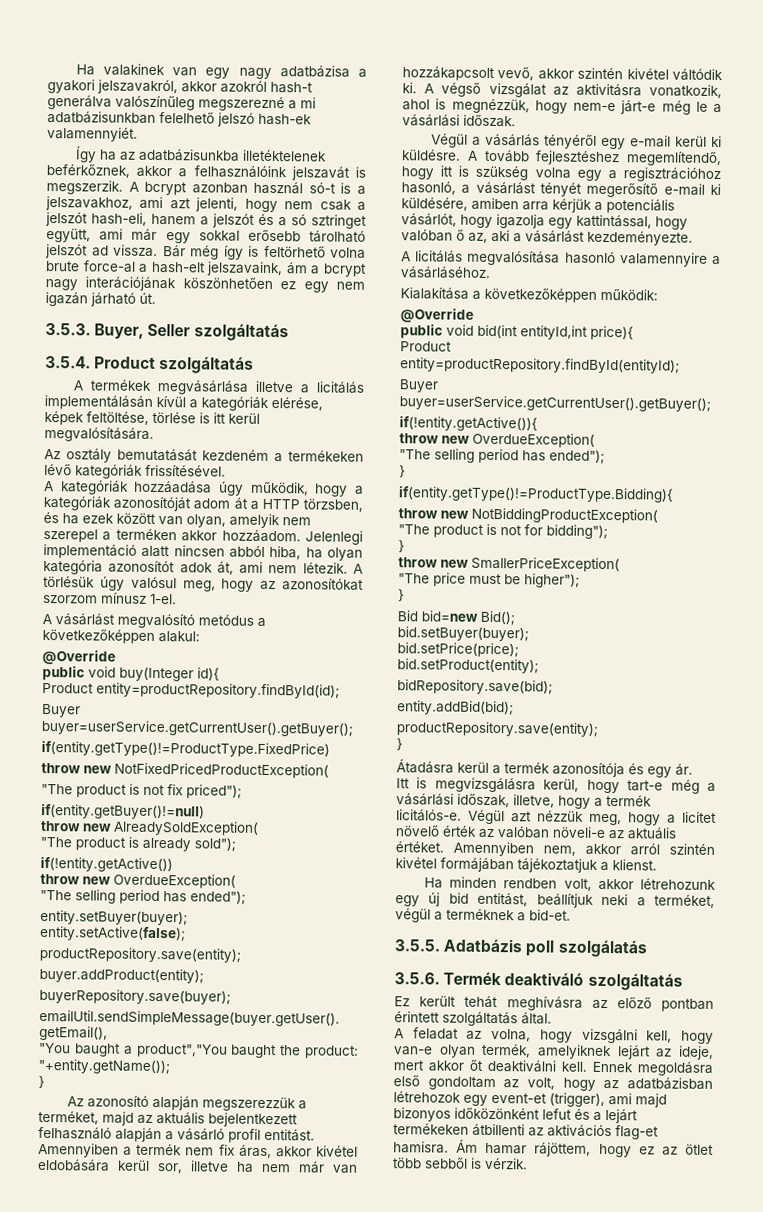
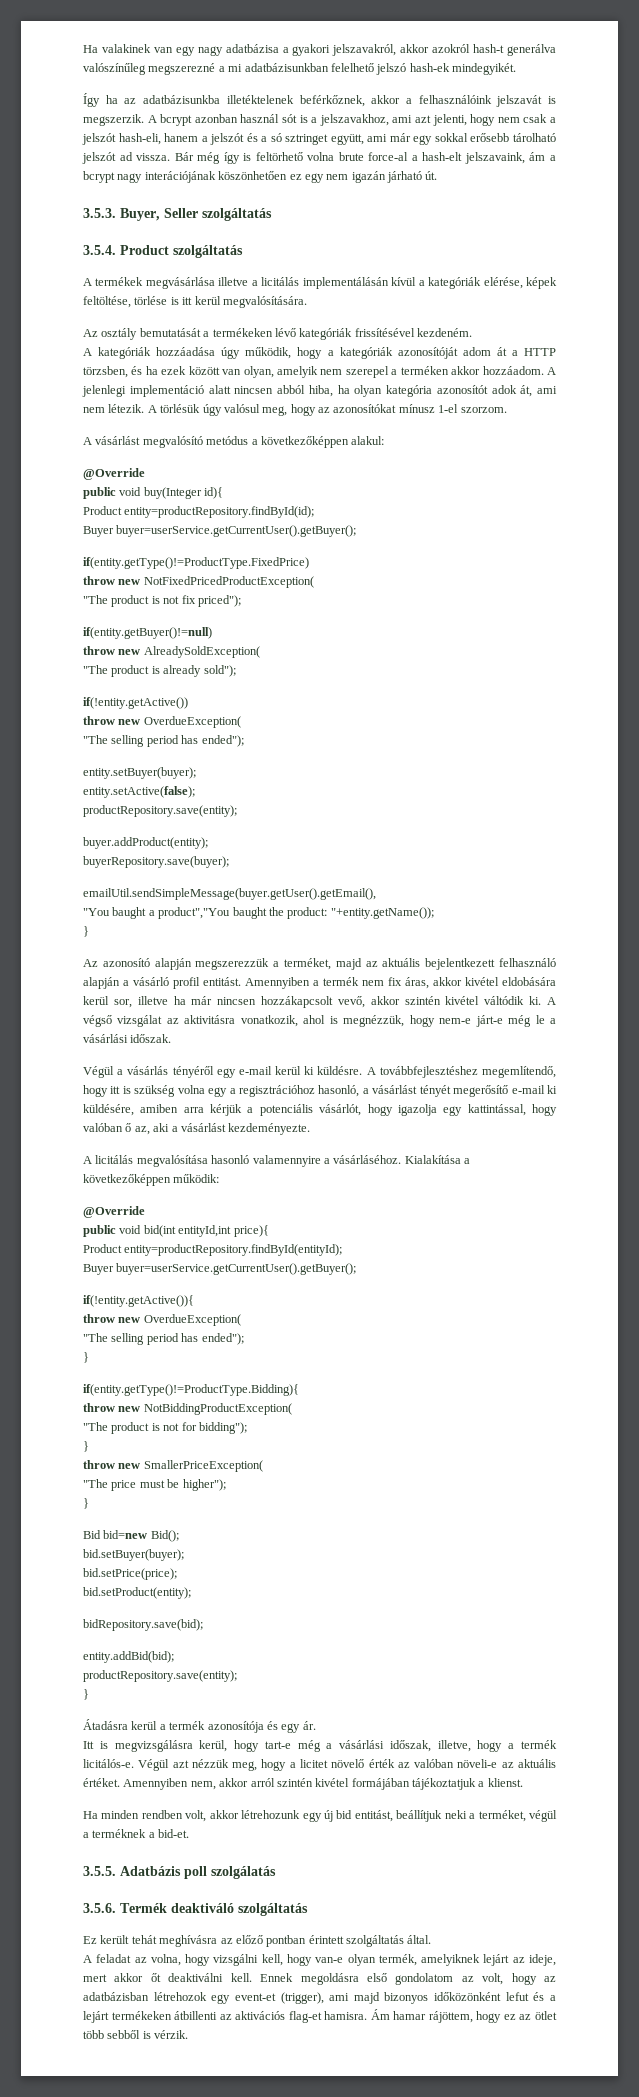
[47,127,138,142] valamennyiét. -> [452,63,516,75] mindegyikét.
[308,182,336,194] só-t -> [282,114,297,123] sót
[202,449,269,461] kezdeném -> (201, 332) none
[145,464,226,477] frissítésével. -> [354,328,472,337] frissítésével kezdeném.
[305,530,363,545] Jelenlegi -> [547,367,556,375] [82,385,126,397] A jelenlegi
[43,592,177,605] szorzom mínusz 1-el. -> [398,404,507,413] mínusz 1-el szorzom.
[261,1161,358,1174] nem már van -> [191,996,257,1005] már nincsen
[483,149,621,166] tovább fejlesztéshez -> [379,1066,478,1078] továbbfejlesztéshez
(491, 272) // -> (402, 1159) none
[427,1076,496,1091] gondoltam -> [395,1973,454,1985] gondolatom

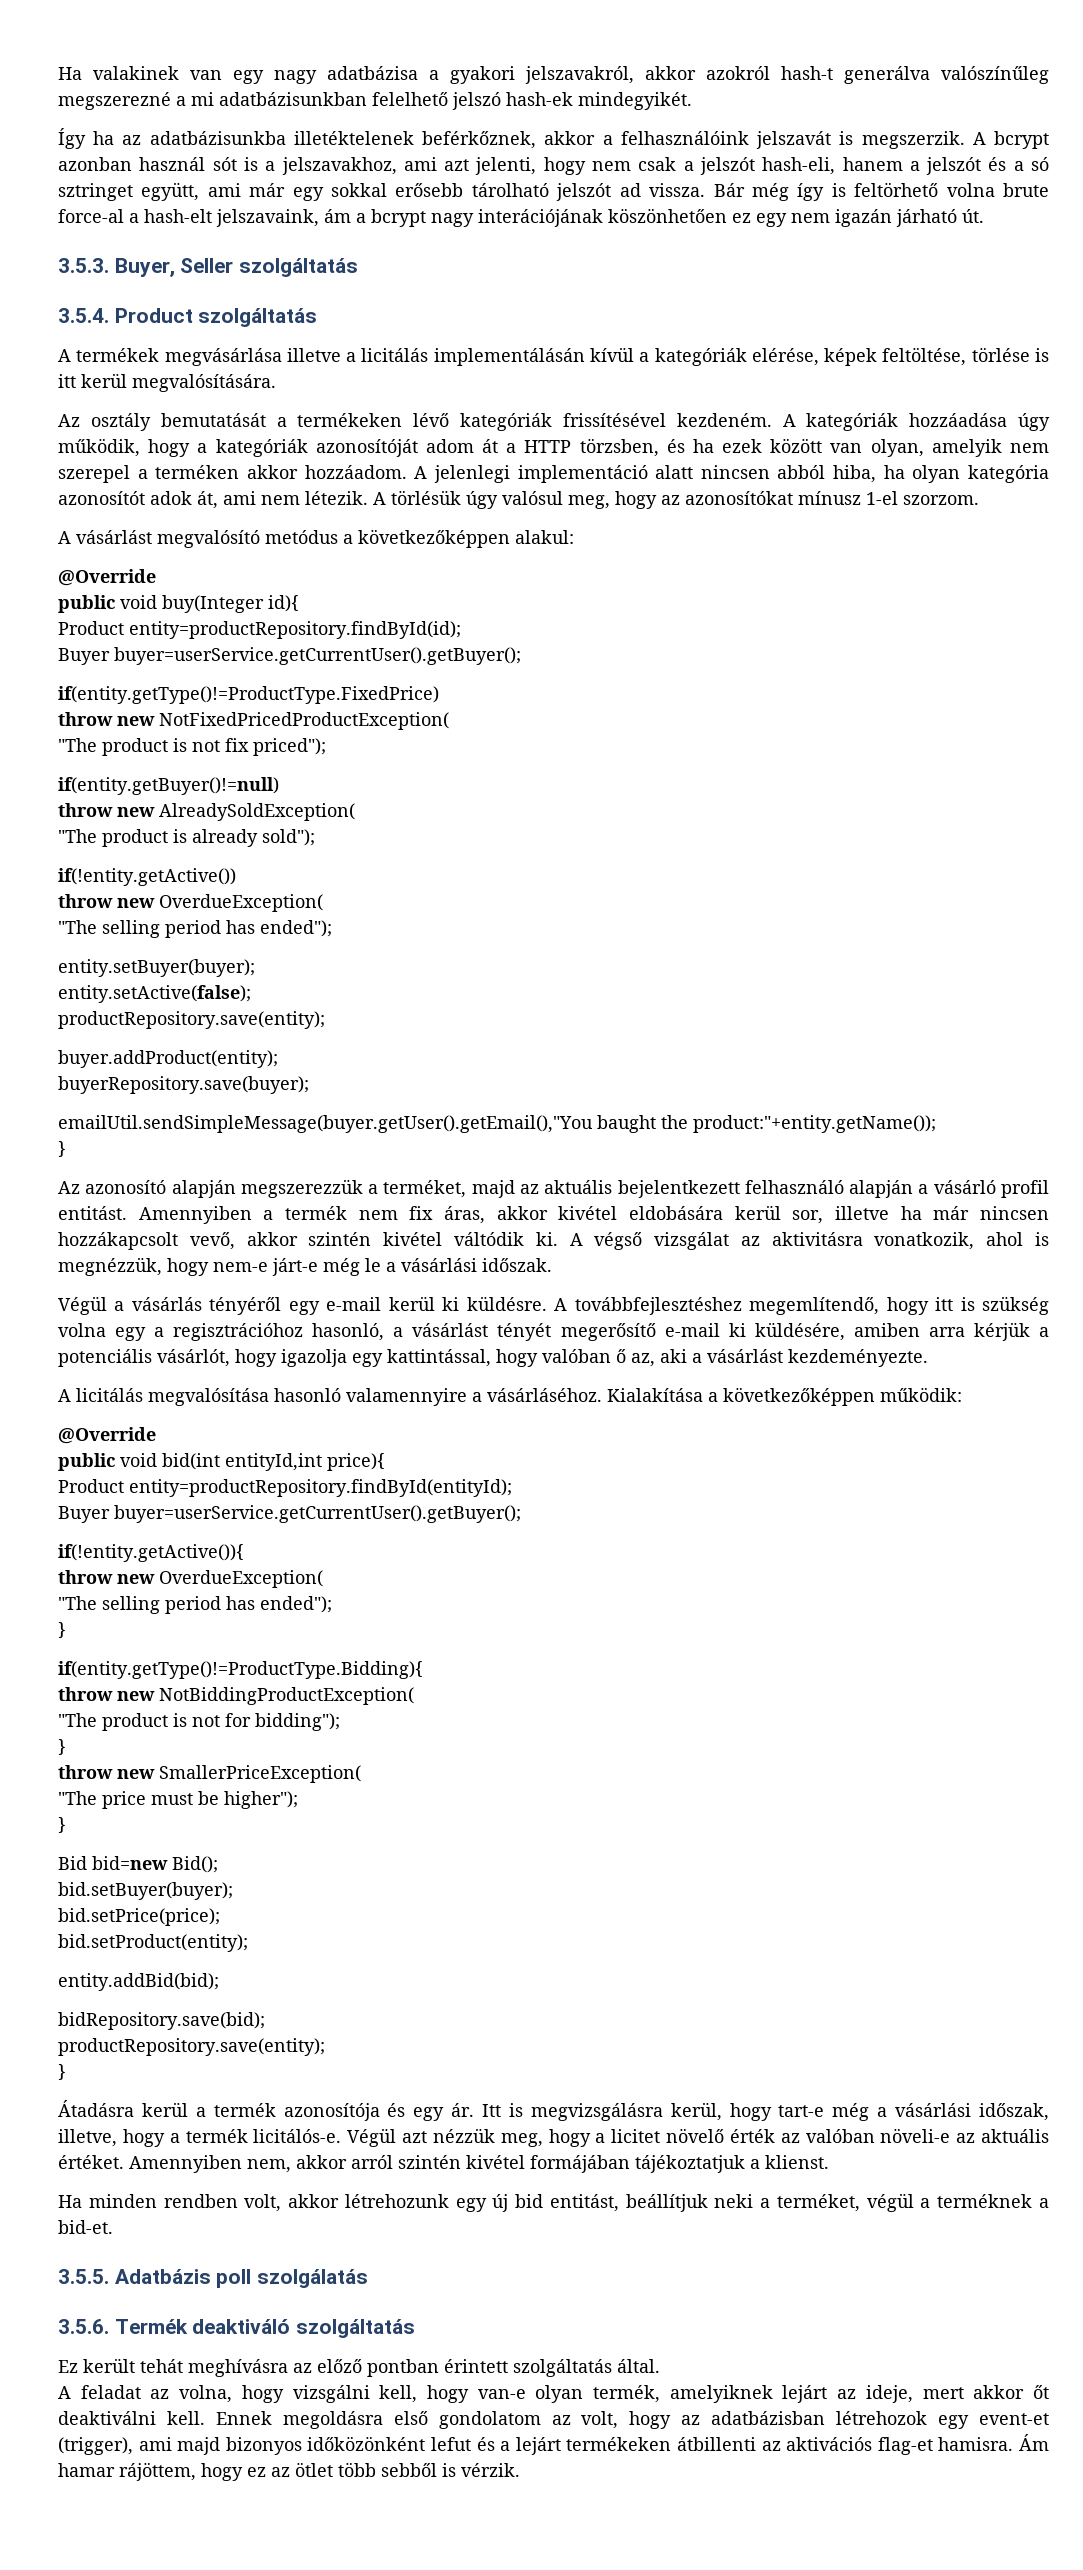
(472, 332) // -> (772, 420) none
[83,888,376,900] [83,907,434,919] emailUtil.sendSimpleMessage(buyer.getUser().getEmail(), // "You baught a product","You baught the product: "+entity.getName()); -> [58,1115,936,1133] emailUtil.sendSimpleMessage(buyer.getUser().getEmail(),"You baught the product:"+entity.getName());
(191, 1593) none -> [58,1973,219,1991] // entity.addBid(bid);
[83,1651,174,1663] // entity.addBid(bid); -> (265, 2021) none
(316, 1725) // -> (475, 2110) none

